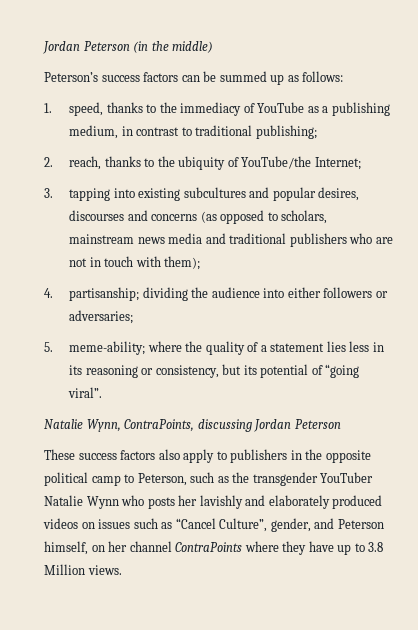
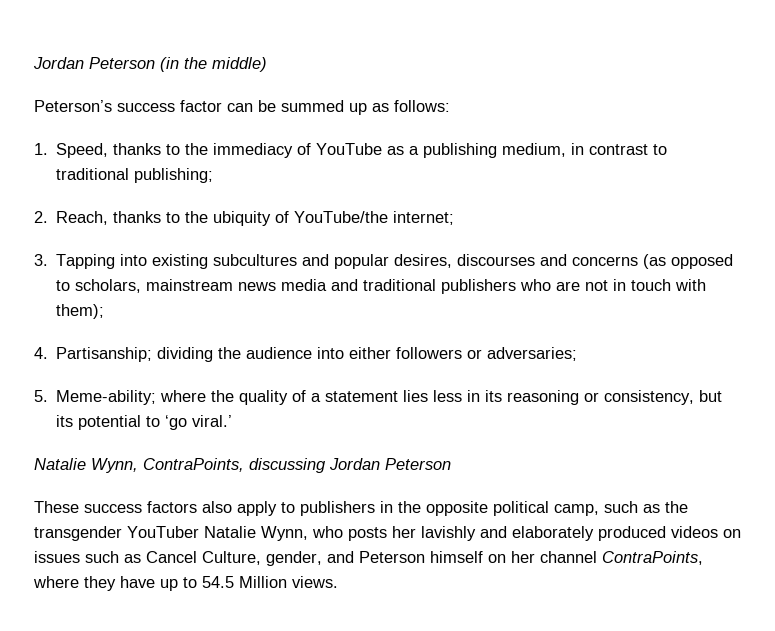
[143,72,179,82] factors -> [180,100,222,112] factor
[69,102,104,116] speed, -> [56,143,109,158] Speed,
[69,156,102,170] reach, -> [56,211,109,225] Reach,
[314,157,361,170] Internet; -> [393,211,455,225] internet;
[69,188,111,201] tapping -> [56,254,116,269] Tapping
[69,287,140,301] partisanship; -> [56,347,153,362] Partisanship;
[69,341,146,355] meme-ability; -> [56,390,157,405] Meme-ability;
[311,364,360,378] [68,387,103,398] of “going viral”. -> [146,415,233,430] to ‘go viral.’
[91,473,187,486] camp to Peterson, -> [554,504,599,516] camp,
[86,496,119,509] Wynn -> [261,526,308,541] Wynn,
[175,518,268,532] “Cancel Culture”, -> [146,551,261,565] Cancel Culture,
[44,541,88,555] himself, -> [430,551,483,563] himself
[175,542,243,552] ContraPoints -> [602,551,703,565] ContraPoints,
[368,542,384,552] 3.8 -> [202,576,234,588] 54.5

